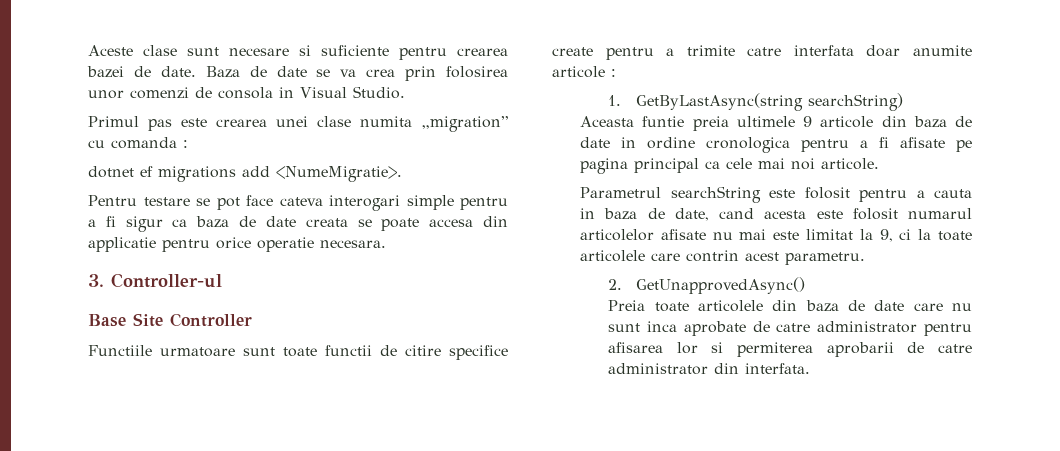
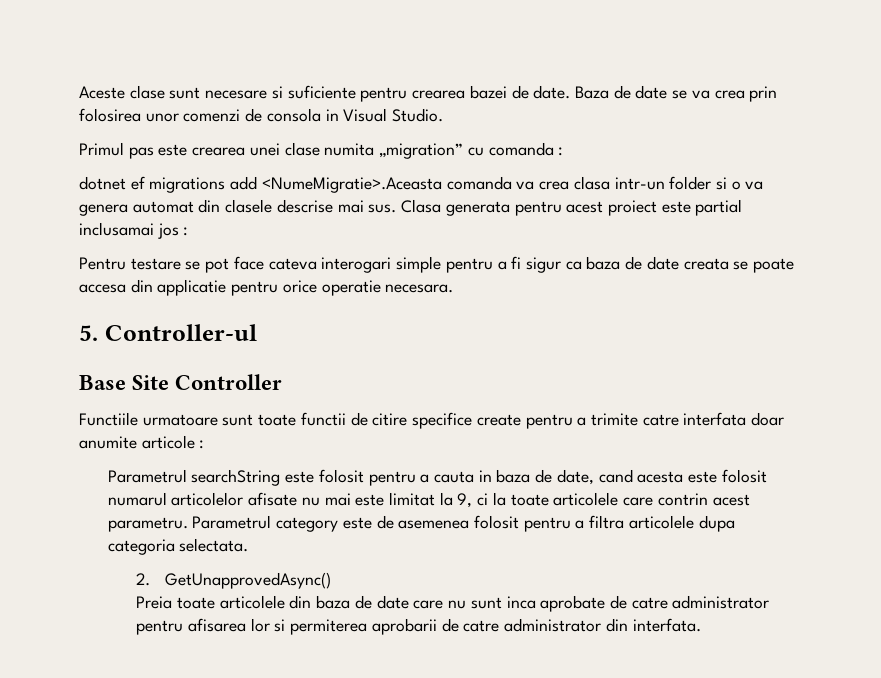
[276,166,402,182] <NumeMigratie>. -> [261,176,764,193] [79,199,743,216] [79,222,189,239] <NumeMigratie>.Aceasta comanda va crea clasa intr-un folder si o va genera automat din clasele descrise mai sus. Clasa generata pentru acest proiect este partial inclusamai jos :
[88,274,104,287] 3. -> [79,325,98,341] 5.
[608,93,904,111] [580,116,972,131] [580,137,972,153] [580,158,880,174] // 1. GetByLastAsync(string searchString) // Aceasta funtie preia ultimele 9 articole din baza de date in ordine cronologica pentru a fi afisate pe pagina principal ca cele mai noi articole. -> (205, 444) none
(866, 258) none -> [192,515,735,532] [107,538,249,555] Parametrul category este de asemenea folosit pentru a filtra articolele dupa categoria selectata.

